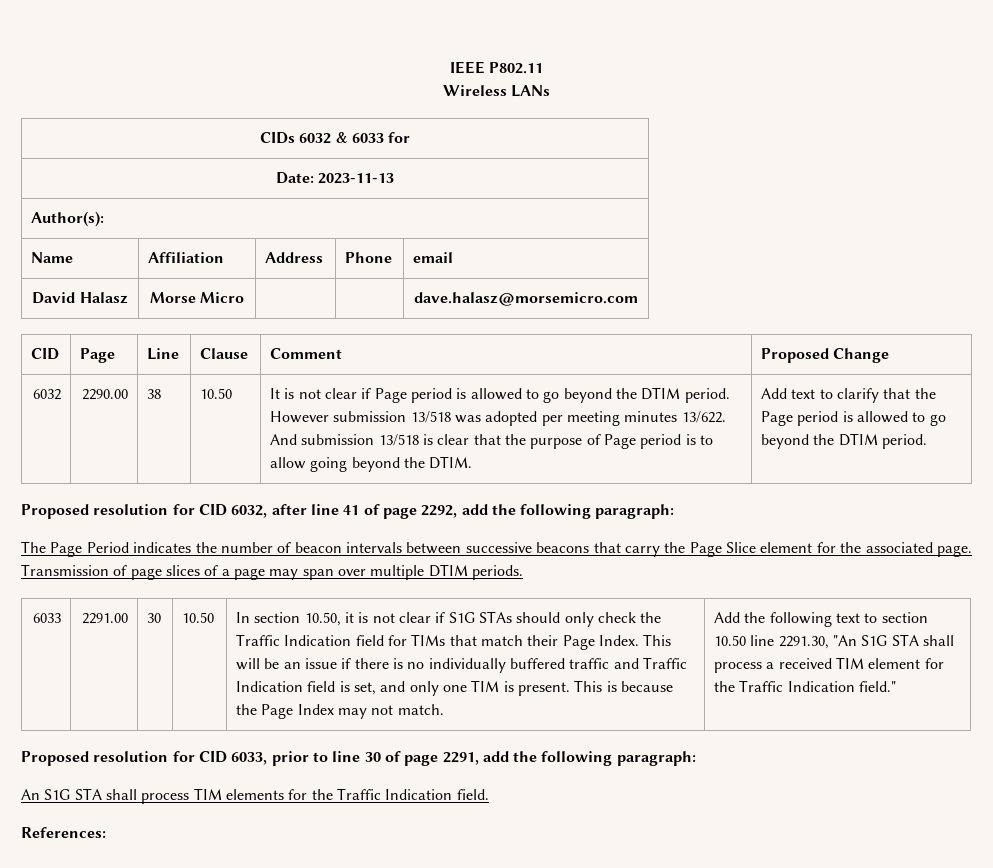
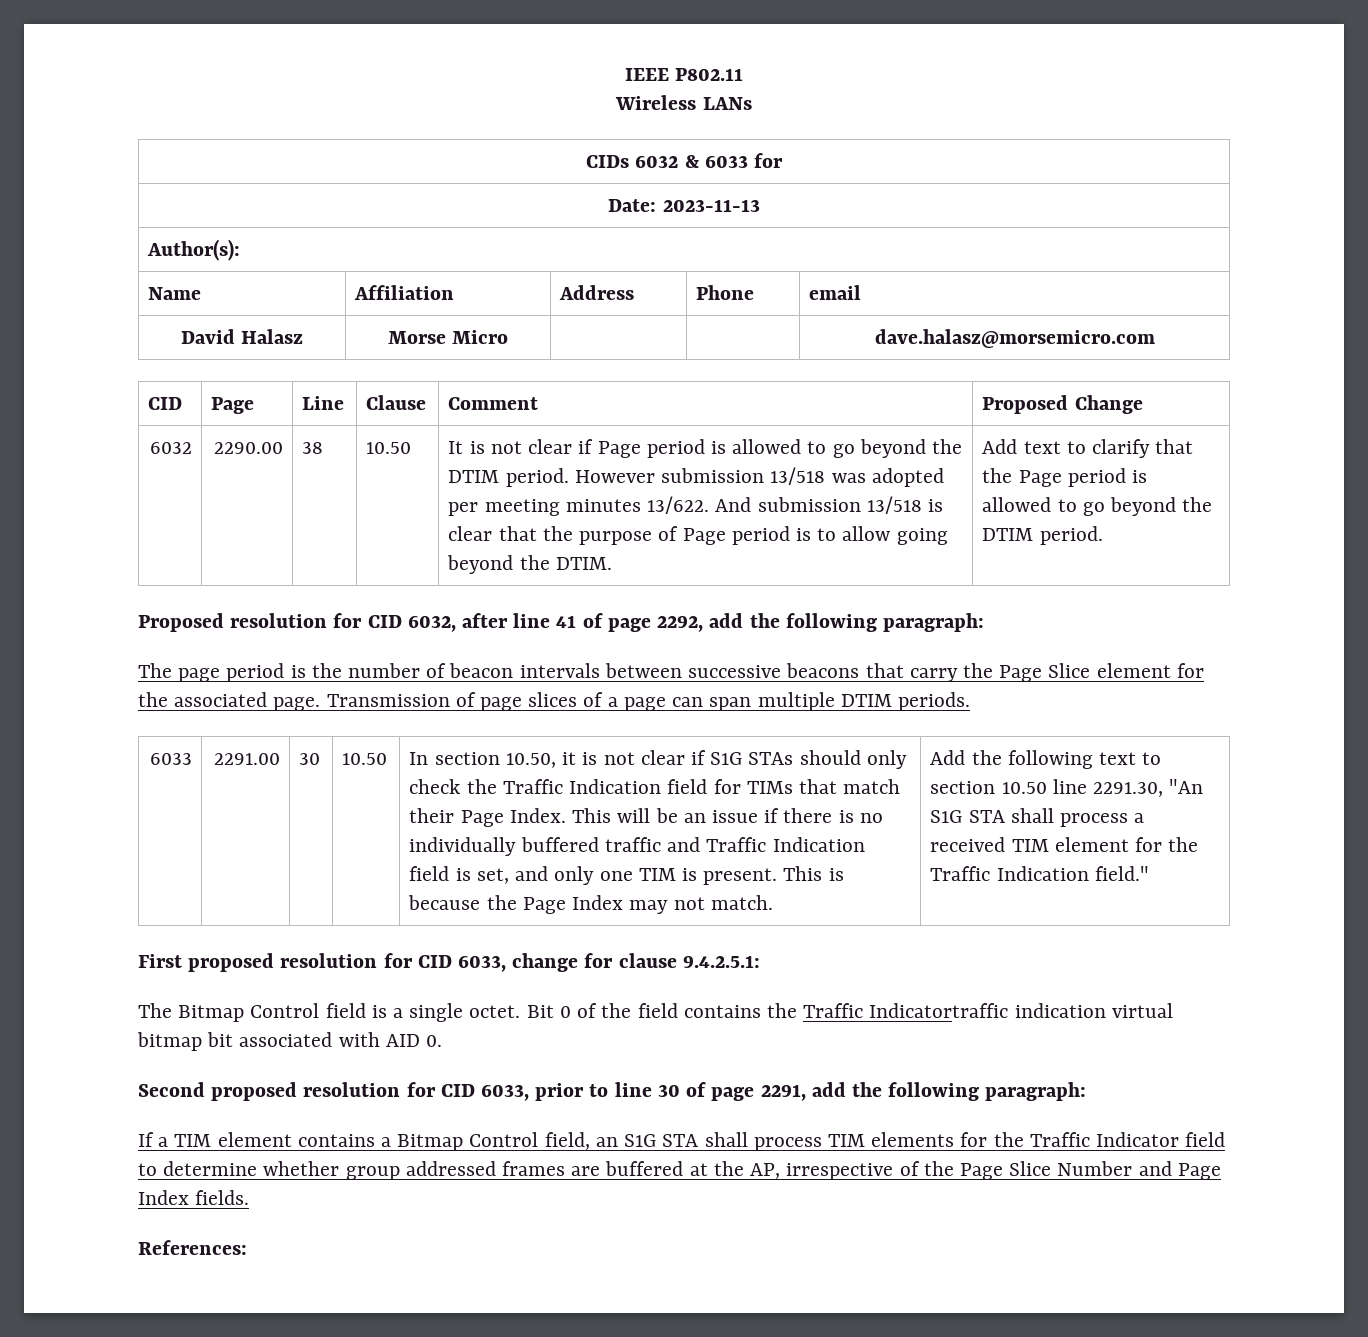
[50,542,192,557] Page Period indicates -> [178,663,306,682] page period is
[269,569,366,580] may span over -> [672,697,752,711] can span
[21,751,89,766] Proposed -> [138,953,760,972] [138,1003,1173,1022] [137,1032,443,1051] [138,1082,298,1101] First proposed resolution for CID 6033, change for clause 9.4.2.5.1: // The Bitmap Control field is a single octet. Bit 0 of the field contains the Traffic Indicatortraffic indication virtual bitmap bit associated with AID 0. // Second proposed
[21,789,40,800] An -> [138,1132,618,1151] If a TIM element contains a Bitmap Control field, an
[385,789,489,800] Indication field. -> [1095,1132,1226,1147] [138,1161,1221,1180] [138,1190,250,1205] Indicator field to determine whether group addressed frames are buffered at the AP, irrespective of the Page Slice Number and Page Index fields.

